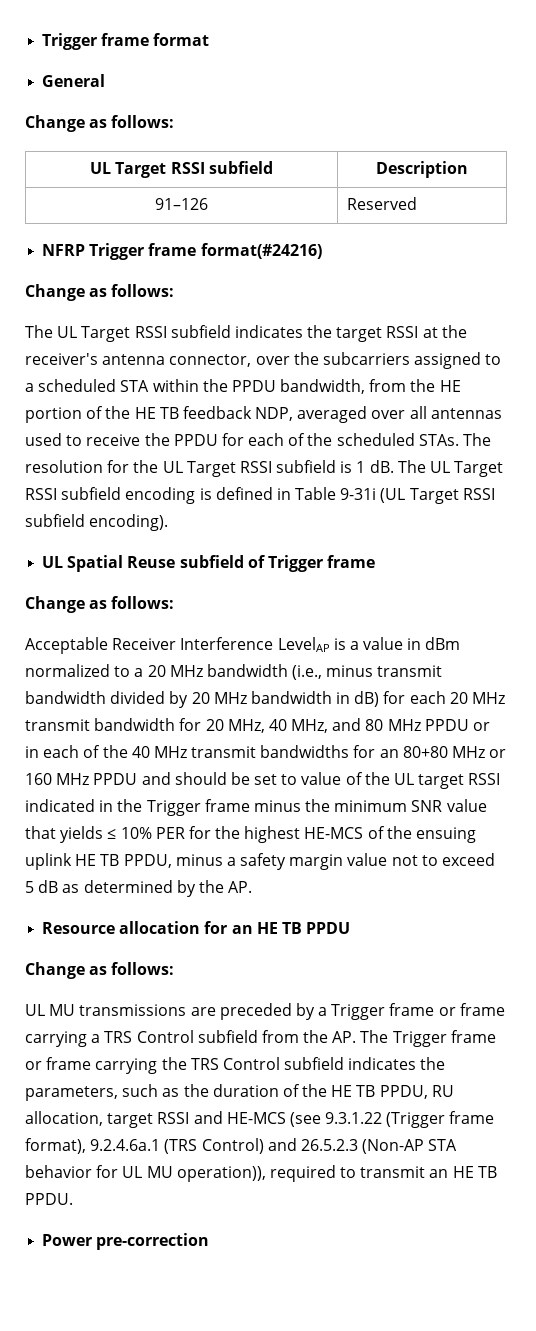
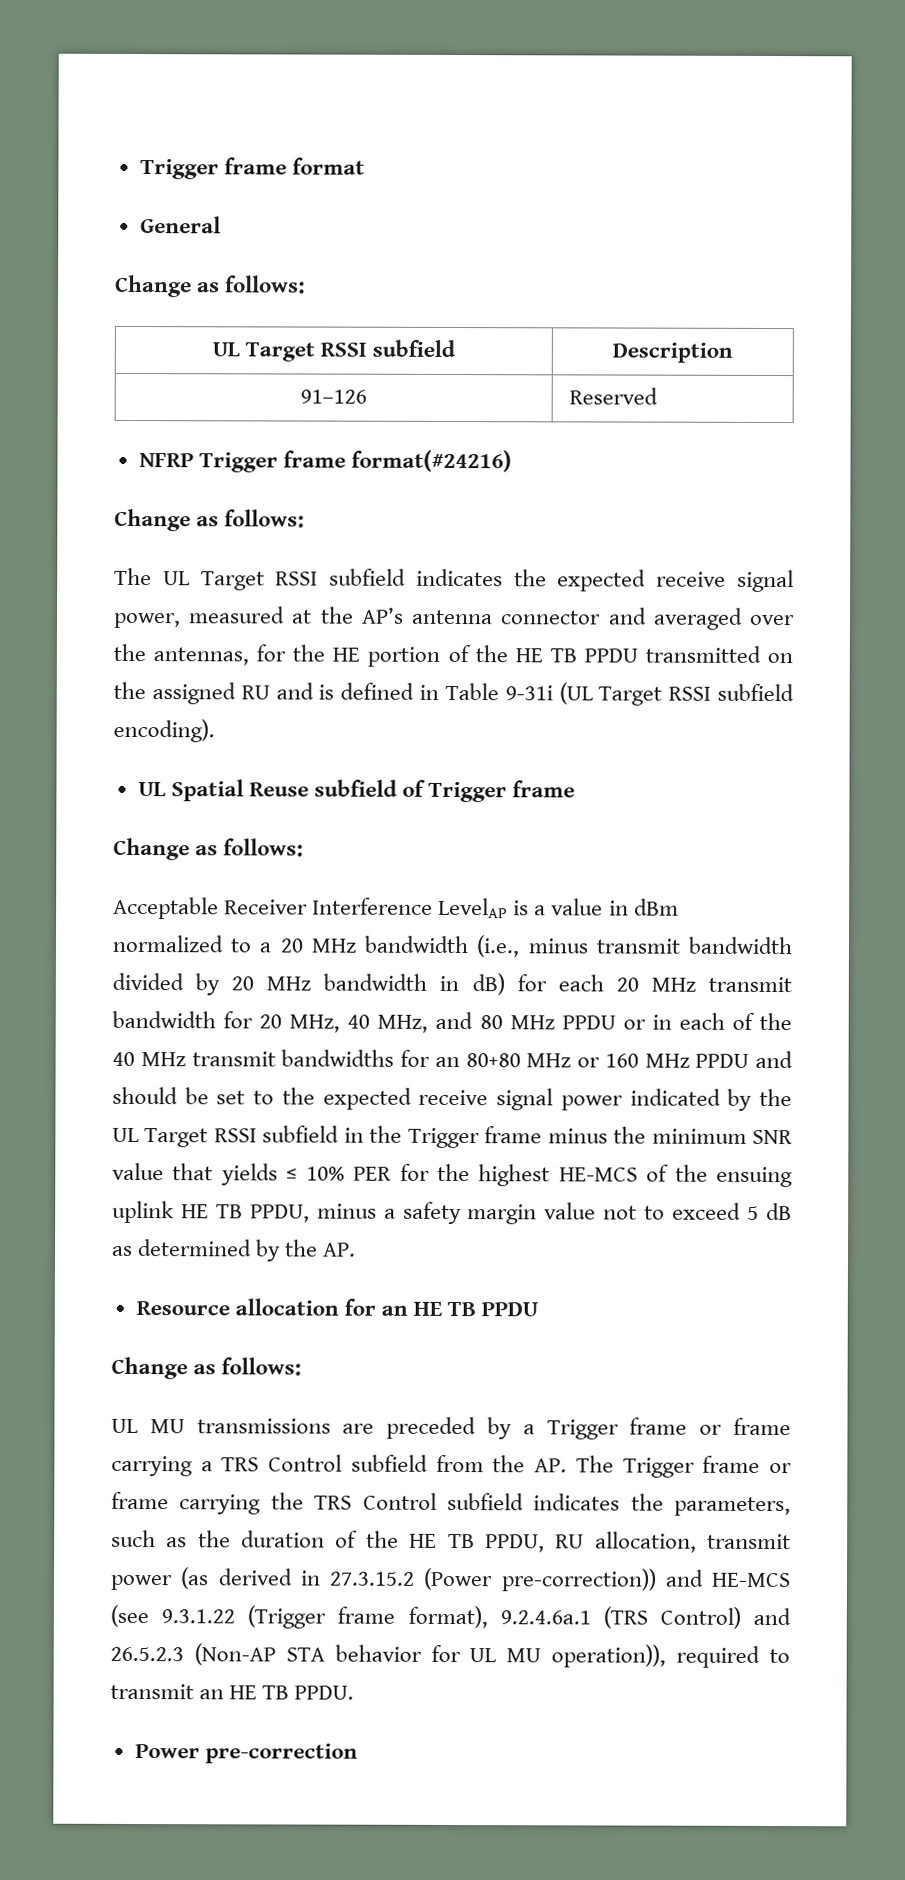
[336,325,467,342] [25,352,502,369] [25,379,407,394] target RSSI at the receiver's antenna connector, over the subcarriers assigned to a scheduled STA within the PPDU bandwidth, from -> [557,569,794,593] [113,606,795,630] [113,643,287,666] expected receive signal power, measured at the AP’s antenna connector and averaged over the antennas, for
[182,406,502,423] [25,433,492,446] [25,460,504,477] [25,487,196,504] feedback NDP, averaged over all antennas used to receive the PPDU for each of the scheduled STAs. The resolution for the UL Target RSSI subfield is 1 dB. The UL Target RSSI subfield encoding -> [583,645,793,664] [113,681,314,705] PPDU transmitted on the assigned RU and
[301,772,501,789] [25,799,95,812] value of the UL target RSSI indicated -> [281,1087,793,1111] [112,1125,340,1148] the expected receive signal power indicated by the UL Target RSSI subfield
[107,1112,190,1128] target RSSI -> [707,1533,792,1550] [110,1567,657,1592] transmit power (as derived in 27.3.15.2 (Power pre-correction))

